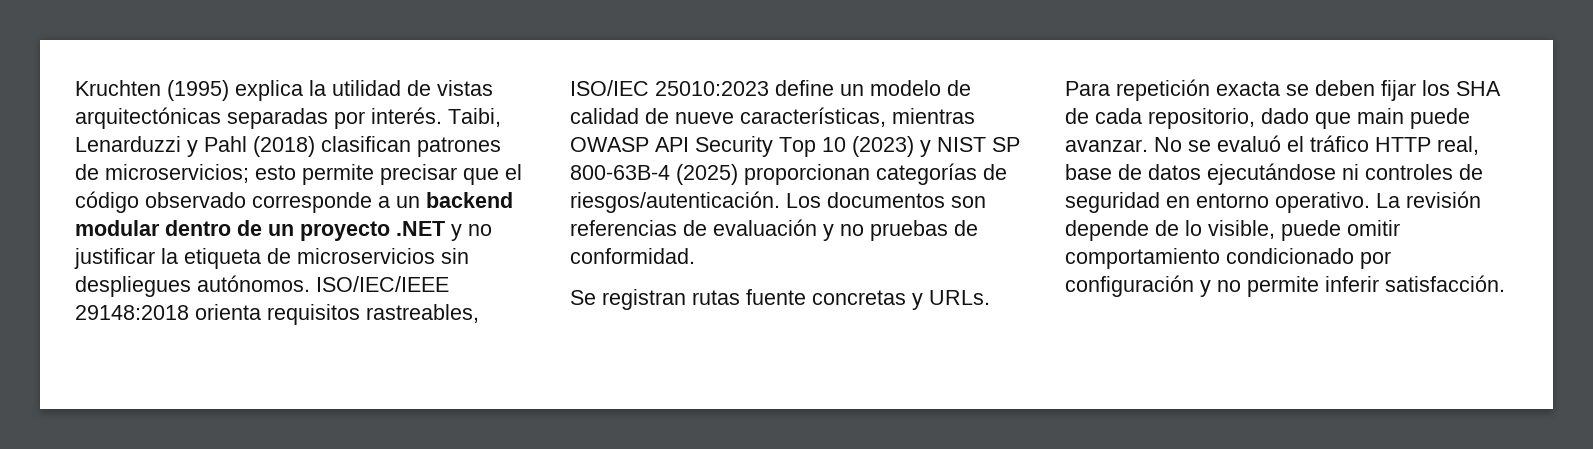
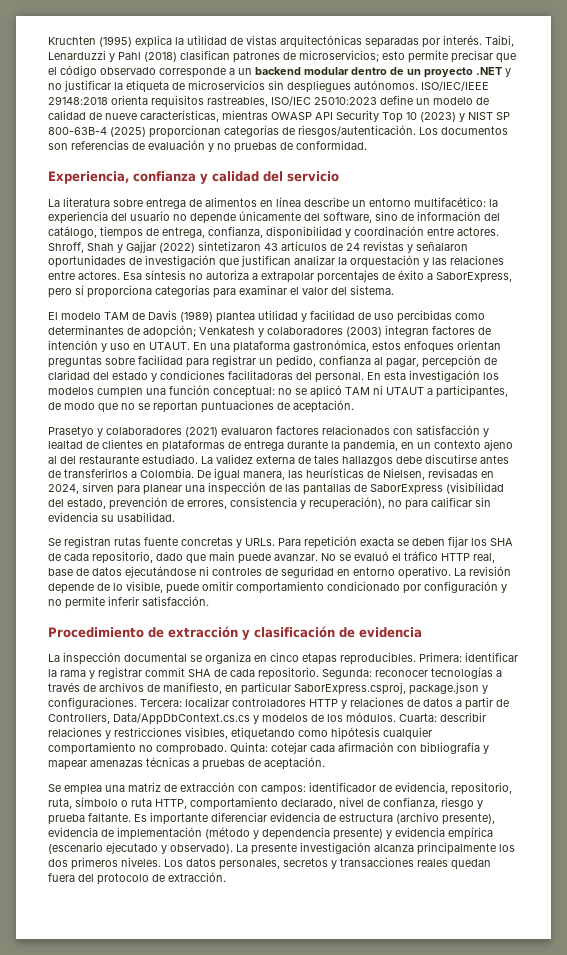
(695, 256) none -> [48,171,339,184] [48,197,498,209] [48,211,500,224] [48,226,499,239] [48,241,468,253] [48,255,504,268] [48,270,512,283] [48,285,394,298] [48,310,485,323] [48,325,491,338] [48,340,501,353] [48,355,497,368] [48,370,499,383] [48,385,508,398] [48,400,354,413] [48,425,489,437] [48,439,513,452] [48,454,509,466] [48,468,494,480] [48,482,504,495] [48,497,491,510] [48,512,175,522] // Experiencia, confianza y calidad del servicio // La literatura sobre entrega de alimentos en línea describe un entorno multifacético: la experiencia del usuario no depende únicamente del software, sino de información del catálogo, tiempos de entrega, confianza, disponibilidad y coordinación entre actores. Shroff, Shah y Gajjar (2022) sintetizaron 43 artículos de 24 revistas y señalaron oportunidades de investigación que justifican analizar la orquestación y las relaciones entre actores. Esa síntesis no autoriza a extrapolar porcentajes de éxito a SaborExpress, pero sí proporciona categorías para examinar el valor del sistema. // El modelo TAM de Davis (1989) plantea utilidad y facilidad de uso percibidas como determinantes de adopción; Venkatesh y colaboradores (2003) integran factores de intención y uso en UTAUT. En una plataforma gastronómica, estos enfoques orientan preguntas sobre facilidad para registrar un pedido, confianza al pagar, percepción de claridad del estado y condiciones facilitadoras del personal. En esta investigación los modelos cumplen una función conceptual: no se aplicó TAM ni UTAUT a participantes, de modo que no se reportan puntuaciones de aceptación. // Prasetyo y colaboradores (2021) evaluaron factores relacionados con satisfacción y lealtad de clientes en plataformas de entrega durante la pandemia, en un contexto ajeno al del restaurante estudiado. La validez externa de tales hallazgos debe discutirse antes de transferirlos a Colombia. De igual manera, las heurísticas de Nielsen, revisadas en 2024, sirven para planear una inspección de las pantallas de SaborExpress (visibilidad del estado, prevención de errores, consistencia y recuperación), no para calificar sin evidencia su usabilidad.
(1505, 283) none -> [48,626,422,640] [48,652,518,665] [48,667,502,680] [48,682,488,695] [48,697,509,710] [48,712,486,725] [48,727,432,740] [48,742,489,755] [48,757,325,770] [48,782,512,795] [48,797,483,810] [48,812,495,825] [48,827,493,840] [48,842,515,855] [48,857,491,870] [48,872,226,885] // Procedimiento de extracción y clasificación de evidencia // La inspección documental se organiza en cinco etapas reproducibles. Primera: identificar la rama y registrar commit SHA de cada repositorio. Segunda: reconocer tecnologías a través de archivos de manifiesto, en particular SaborExpress.csproj, package.json y configuraciones. Tercera: localizar controladores HTTP y relaciones de datos a partir de Controllers, Data/AppDbContext.cs.cs y modelos de los módulos. Cuarta: describir relaciones y restricciones visibles, etiquetando como hipótesis cualquier comportamiento no comprobado. Quinta: cotejar cada afirmación con bibliografía y mapear amenazas técnicas a pruebas de aceptación. // Se emplea una matriz de extracción con campos: identificador de evidencia, repositorio, ruta, símbolo o ruta HTTP, comportamiento declarado, nivel de confianza, riesgo y prueba faltante. Es importante diferenciar evidencia de estructura (archivo presente), evidencia de implementación (método y dependencia presente) y evidencia empírica (escenario ejecutado y observado). La presente investigación alcanza principalmente los dos primeros niveles. Los datos personales, secretos y transacciones reales quedan fuera del protocolo de extracción.

